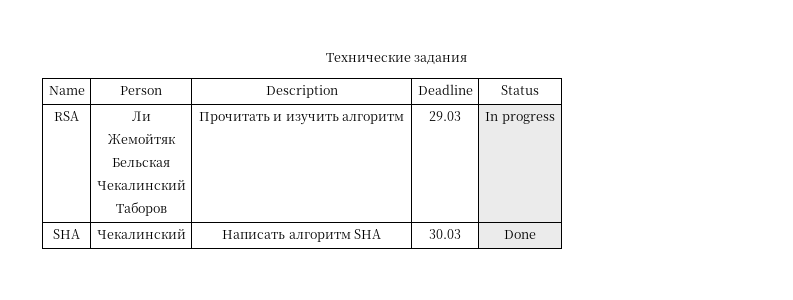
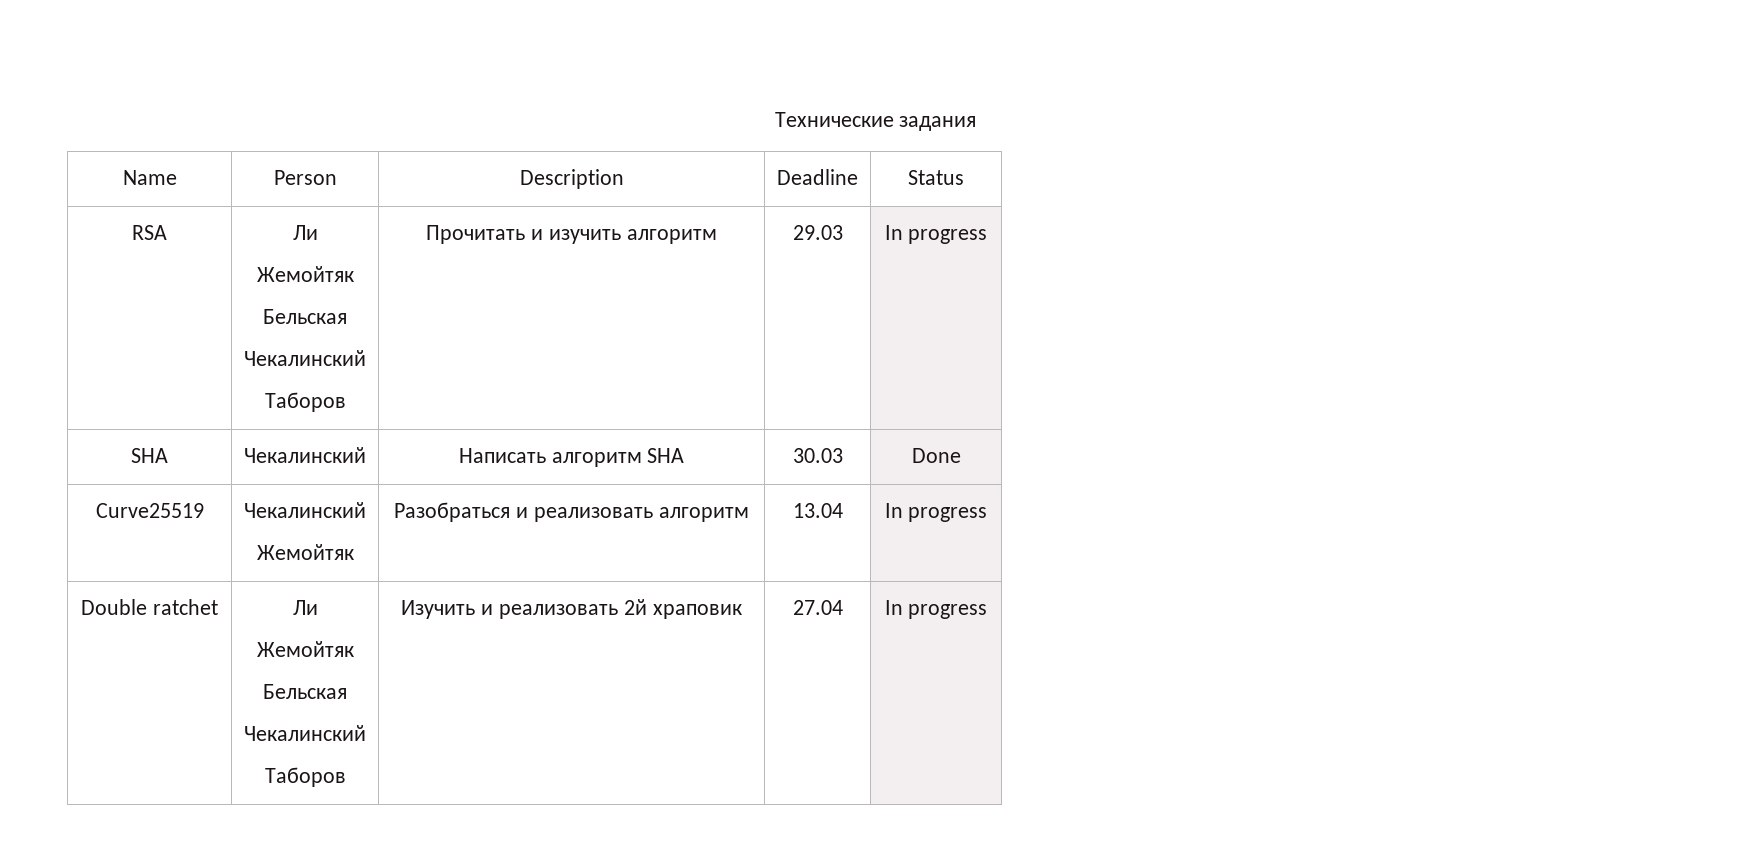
(536, 234) none -> [95,503,204,518] [244,502,366,518] [256,544,354,560] [394,502,749,522] [792,503,843,518] [884,503,988,522] [81,599,218,615] [292,600,318,615] [256,641,354,657] [263,684,347,699] [244,725,366,741] [264,767,346,787] [401,599,742,619] [792,600,843,615] [884,600,988,619] // Curve25519 | Чекалинский // Жемойтяк | Разобраться и реализовать алгоритм | 13.04 | In progress // Double ratchet | Ли // Жемойтяк // Бельская // Чекалинский // Таборов | Изучить и реализовать 2й храповик | 27.04 | In progress

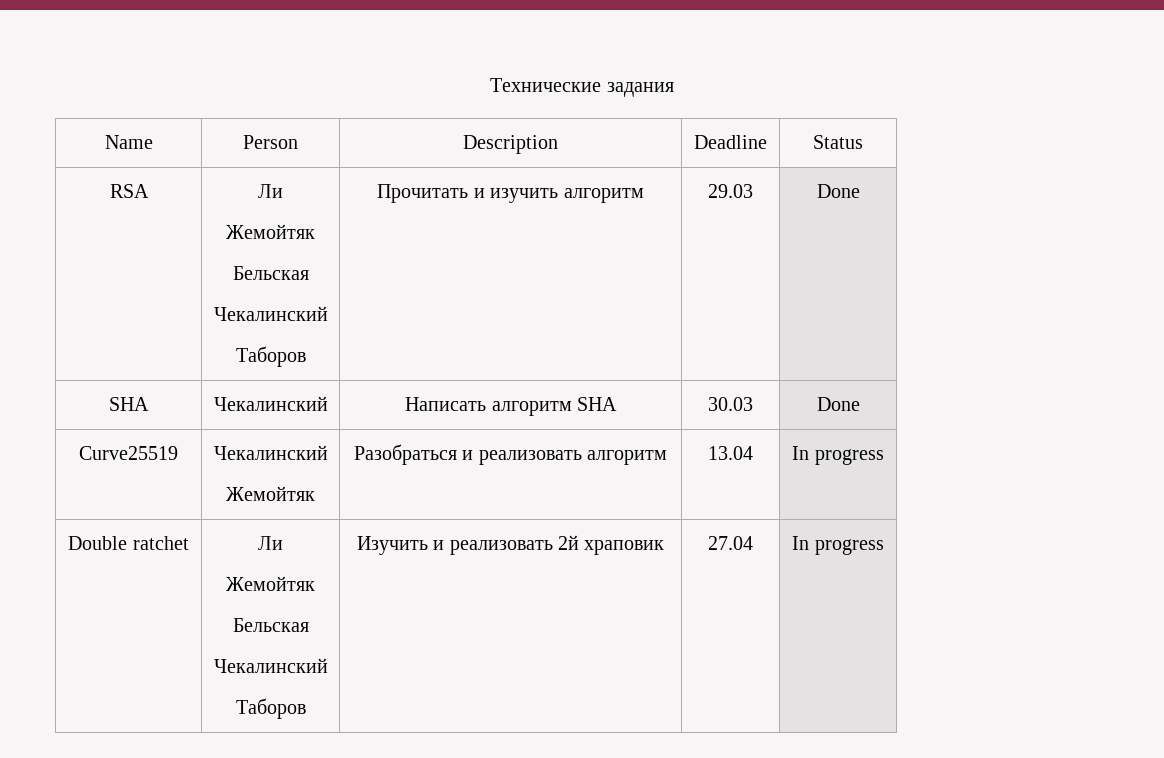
[884,225,988,244] In progress -> [816,184,860,198] Done

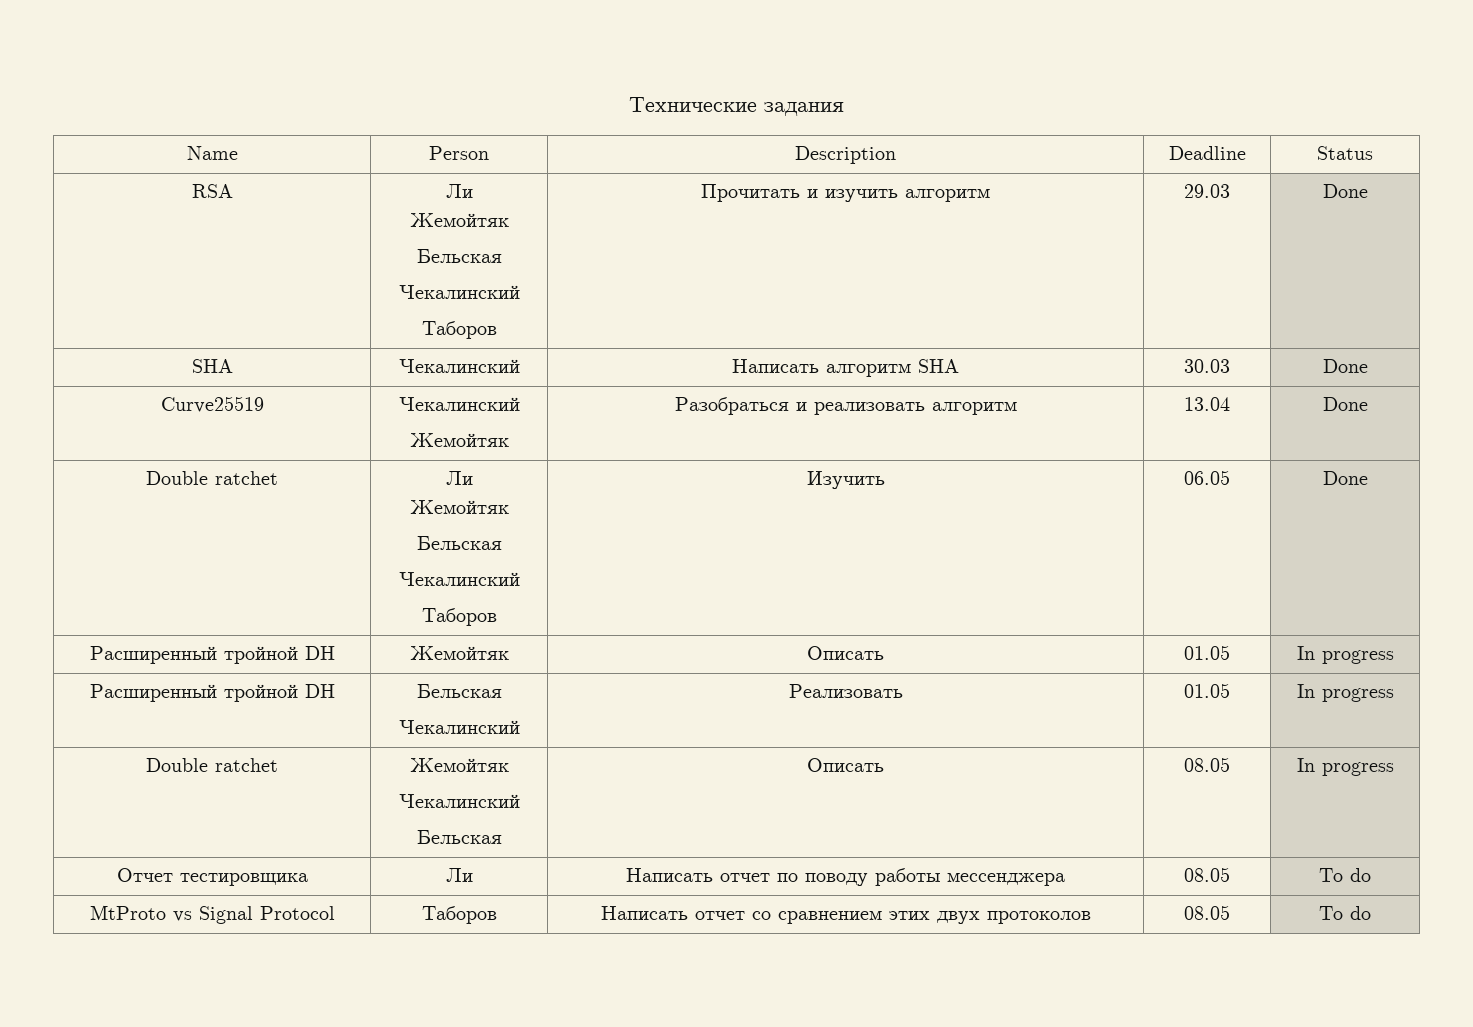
[792,446,884,465] In progress -> [1322,397,1368,411] Done
[433,535,665,555] [708,536,753,550] [792,536,884,555] и реализовать 2й храповик | 27.04 | In progress -> [1184,470,1230,485] [1322,471,1368,485] [89,646,335,664] [409,646,509,660] [807,646,884,660] [1184,645,1230,660] [1296,646,1394,664] [89,684,335,702] [416,684,502,698] [398,720,520,734] [788,684,903,698] [1184,683,1230,698] [1296,684,1394,702] [146,758,278,772] [409,758,509,772] [398,794,520,808] [416,830,502,844] [807,758,884,772] [1184,757,1230,772] [1296,758,1394,776] [116,868,308,886] [445,868,473,882] [626,868,1065,886] [1184,867,1230,882] [1319,868,1371,882] [89,905,335,924] [421,906,497,924] [600,906,1091,924] [1184,905,1230,920] [1319,906,1371,920] | 06.05 | Done // Расширенный тройной DH | Жемойтяк | Описать | 01.05 | In progress // Расширенный тройной DH | Бельская // Чекалинский | Реализовать | 01.05 | In progress // Double ratchet | Жемойтяк // Чекалинский // Бельская | Описать | 08.05 | In progress // Отчет тестировщика | Ли | Написать отчет по поводу работы мессенджера | 08.05 | To do // MtProto vs Signal Protocol | Таборов | Написать отчет со сравнением этих двух протоколов | 08.05 | To do

